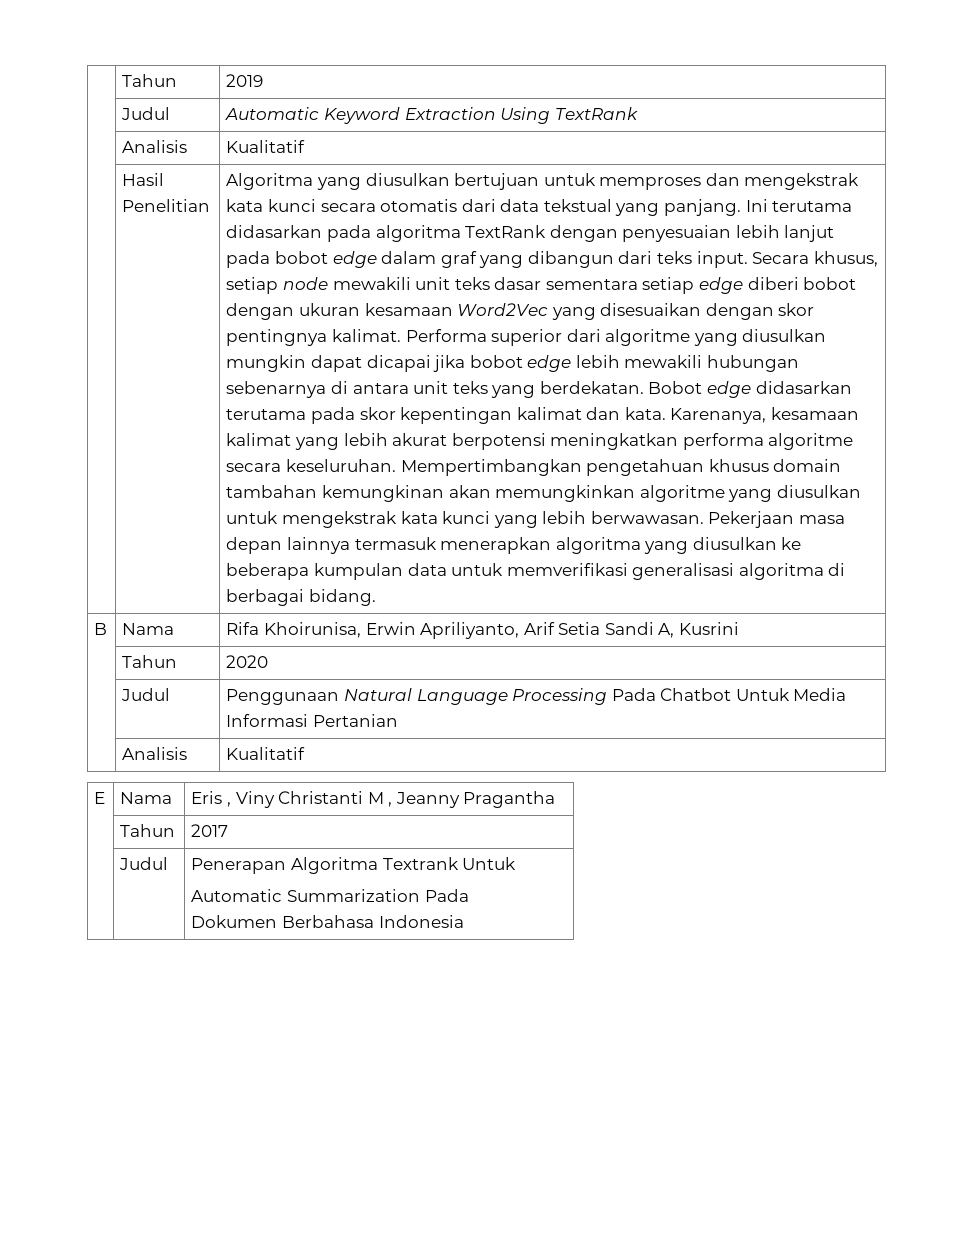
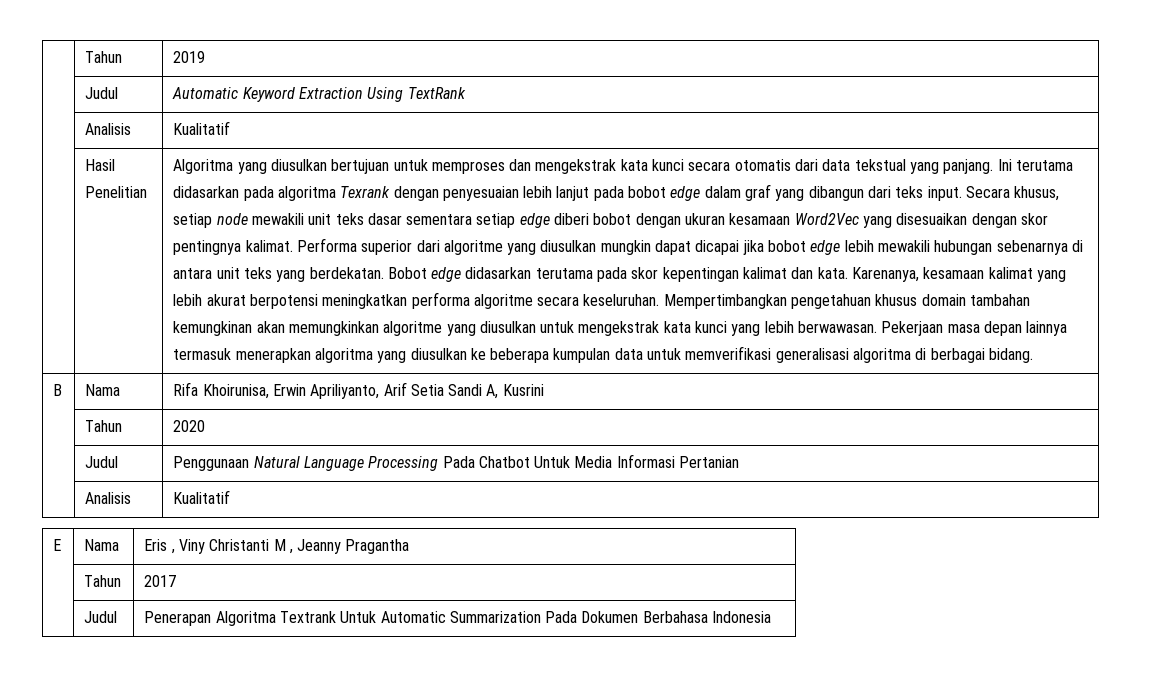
[465,225,547,238] TextRank -> [340,186,391,198] Texrank
(517, 863) // -> (377, 617) none
(469, 895) // -> (578, 617) none

